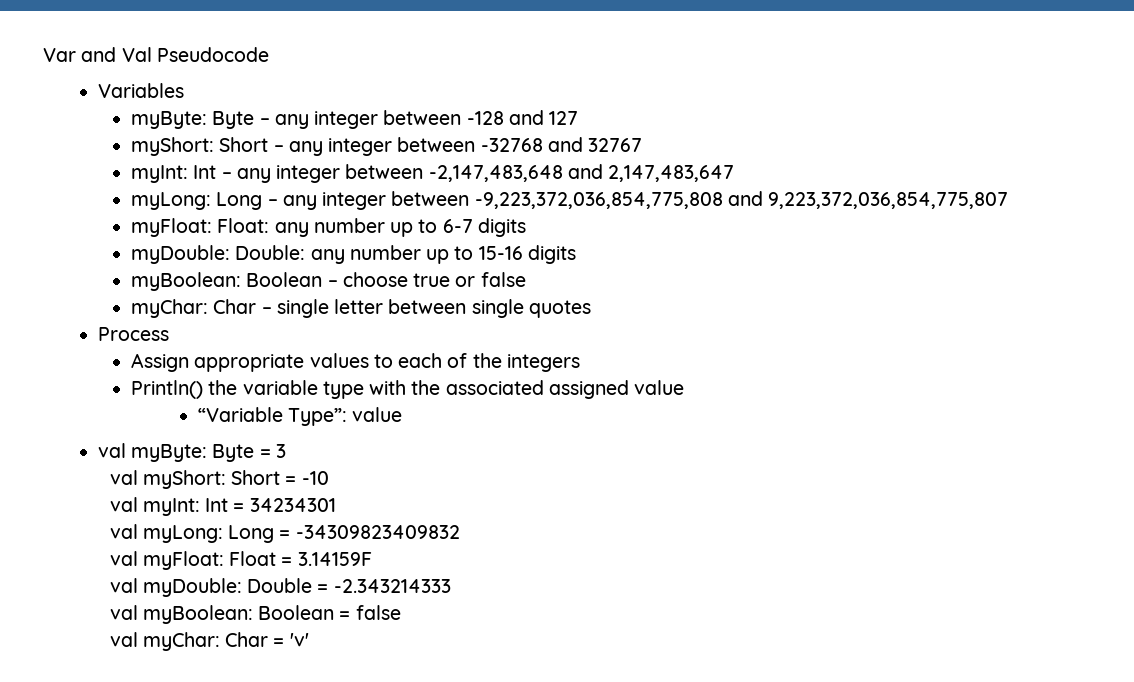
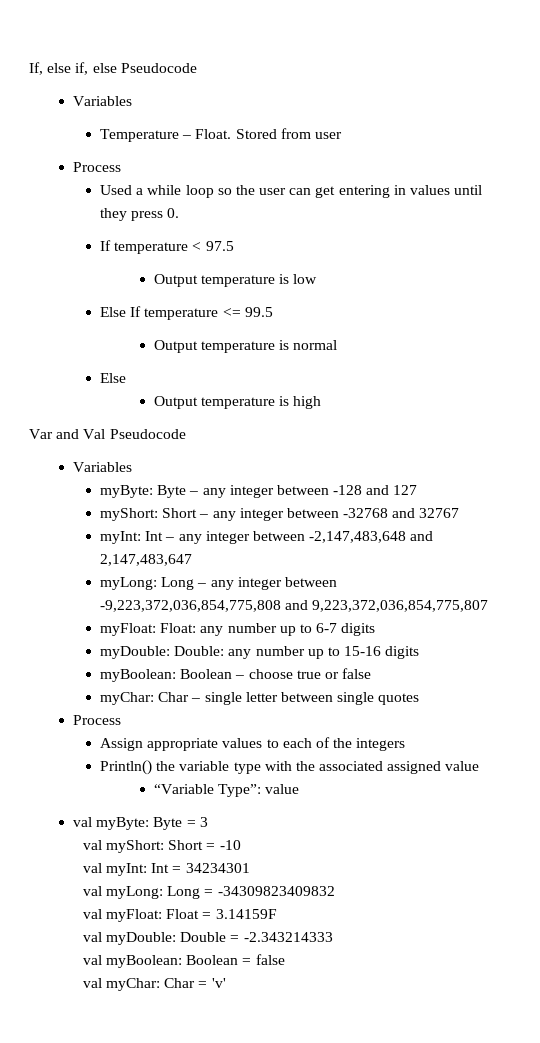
(43, 55) none -> [29,62,197,75] [73,96,133,106] [99,128,342,142] [73,162,122,172] [99,185,483,198] [99,208,180,221] [99,240,234,254] [153,274,318,287] [99,306,273,320] [153,340,338,353] [99,373,126,383] [153,396,322,409] If, else if, else Pseudocode // Variables // Temperature – Float. Stored from user // Process // Used a while loop so the user can get entering in values until they press 0. // If temperature < 97.5 // Output temperature is low // Else If temperature <= 99.5 // Output temperature is normal // Else // Output temperature is high //

